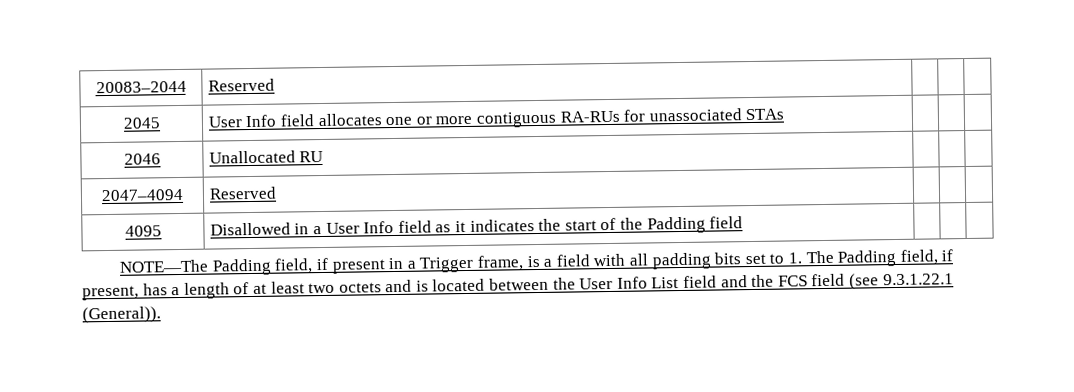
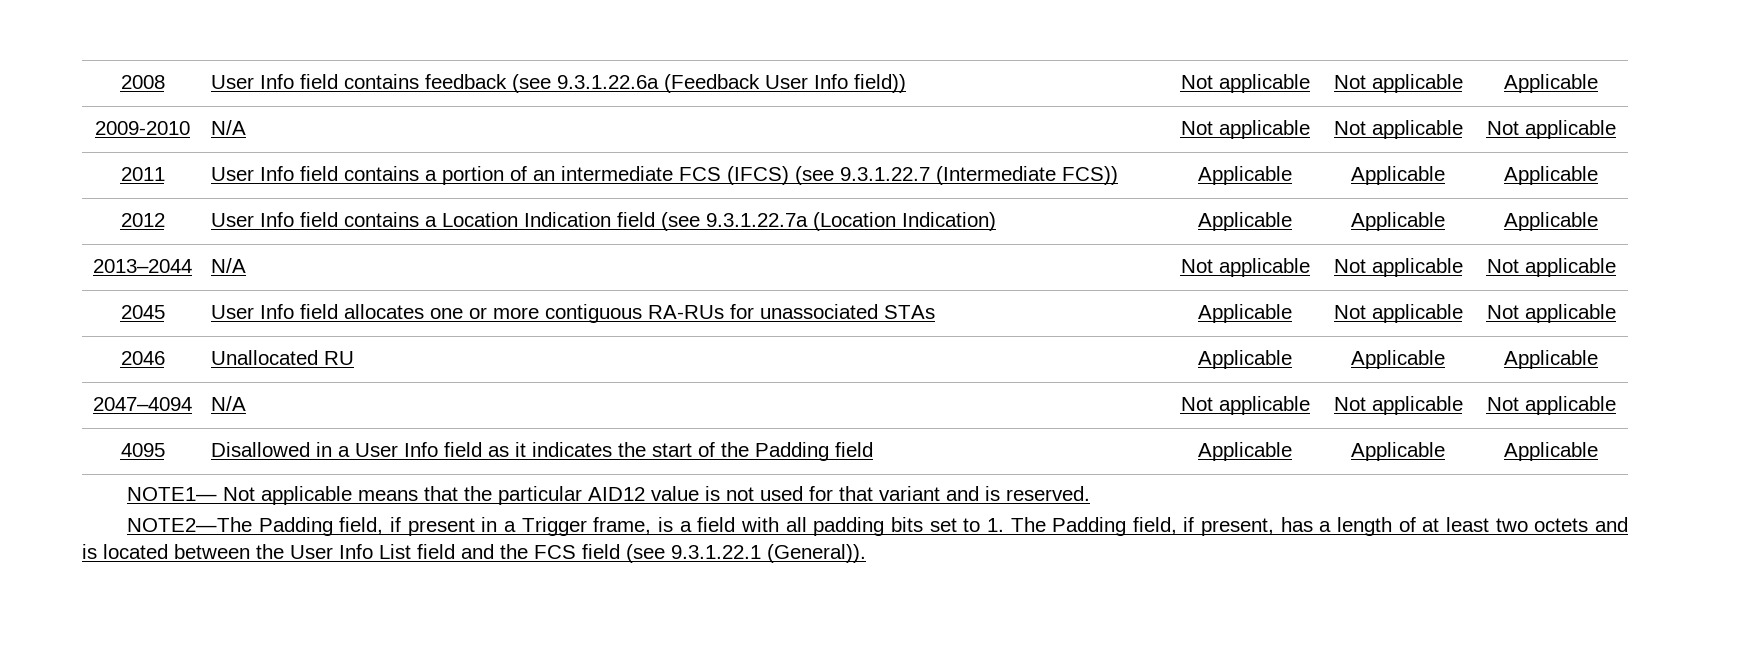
[95,80,187,94] [207,78,275,92] 20083–2044 | Reserved | | | -> [120,75,165,89] [210,74,906,93] [1180,74,1310,93] [1333,74,1463,93] [1504,74,1598,93] [95,121,190,135] [210,120,246,135] [1180,120,1310,139] [1333,120,1463,139] [1486,120,1616,139] [120,167,165,181] [210,166,1118,185] [1198,166,1292,185] [1351,166,1445,185] [1504,166,1598,185] [120,213,165,227] [210,212,996,231] [1198,212,1292,231] [1351,212,1445,231] [1504,212,1598,231] [93,259,192,273] [210,258,246,273] [1180,258,1310,277] [1333,258,1463,277] [1486,258,1616,277] 2008 | User Info field contains feedback (see 9.3.1.22.6a (Feedback User Info field)) | Not applicable | Not applicable | Applicable // 2009-2010 | N/A | Not applicable | Not applicable | Not applicable // 2011 | User Info field contains a portion of an intermediate FCS (IFCS) (see 9.3.1.22.7 (Intermediate FCS)) | Applicable | Applicable | Applicable // 2012 | User Info field contains a Location Indication field (see 9.3.1.22.7a (Location Indication) | Applicable | Applicable | Applicable // 2013–2044 | N/A | Not applicable | Not applicable | Not applicable
[123,153,161,165] [208,150,324,164] [101,188,184,202] [208,186,277,200] | | // 2046 | Unallocated RU | | | // 2047–4094 | Reserved | | | -> [1198,304,1292,323] [1333,304,1463,323] [1486,304,1616,323] [120,351,165,365] [210,350,354,365] [1198,350,1292,369] [1351,350,1445,369] [1504,350,1598,369] [93,397,192,411] [210,396,246,411] [1180,396,1310,415] [1333,396,1463,415] [1486,396,1616,415] Applicable | Not applicable | Not applicable // 2046 | Unallocated RU | Applicable | Applicable | Applicable // 2047–4094 | N/A | Not applicable | Not applicable | Not applicable
[119,259,210,273] | | // NOTE—The -> [1198,442,1292,461] [1351,442,1445,461] [1504,442,1598,461] [127,486,1091,505] [127,517,253,532] Applicable | Applicable | Applicable // NOTE1— Not applicable means that the particular AID12 value is not used for that variant and is reserved. // NOTE2—The

